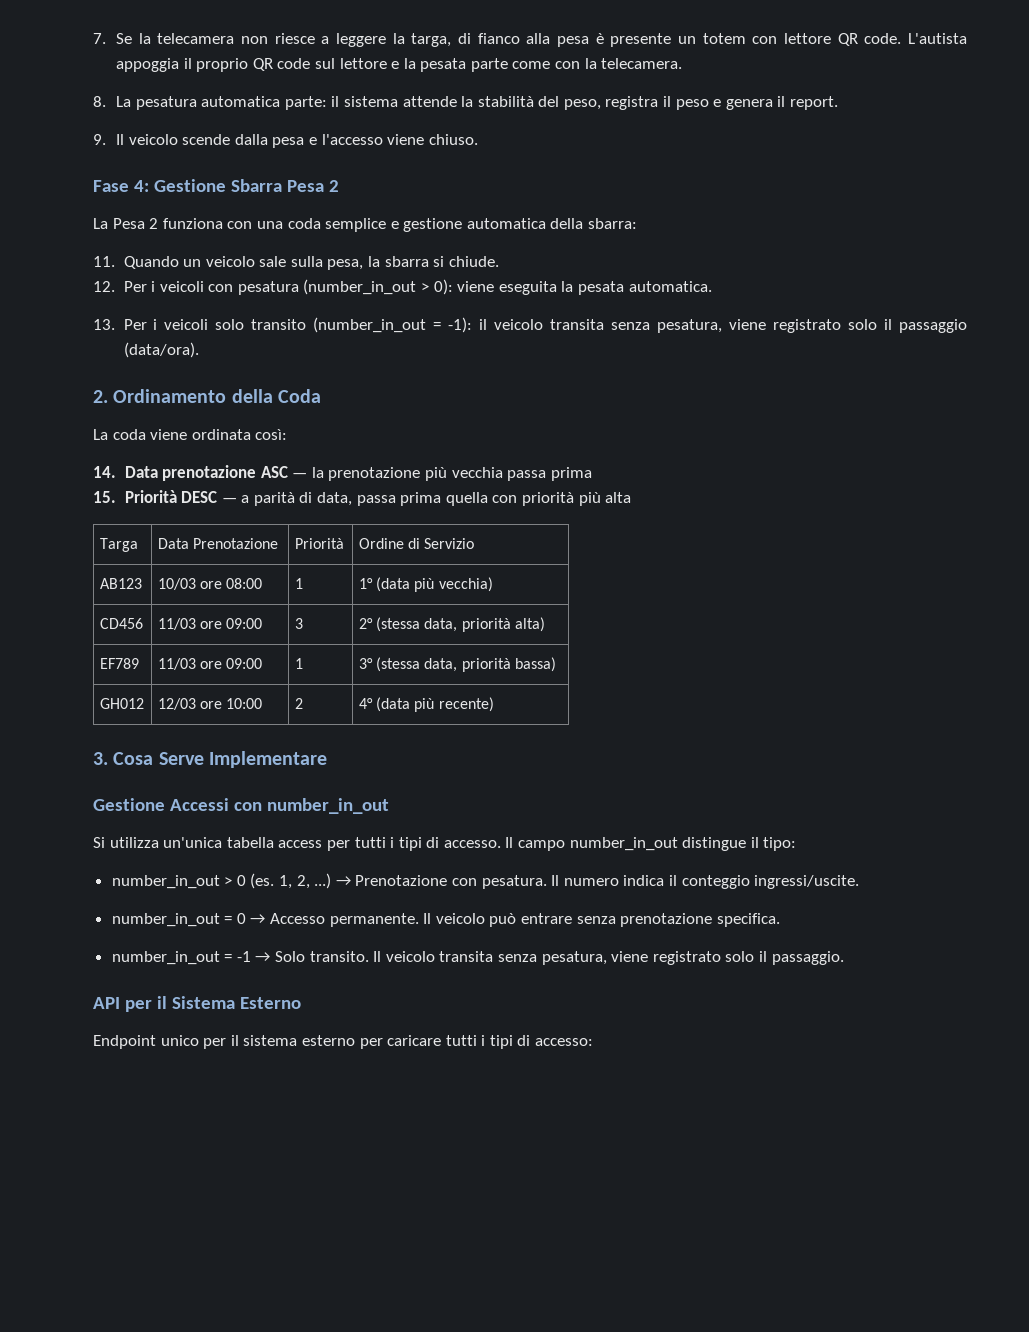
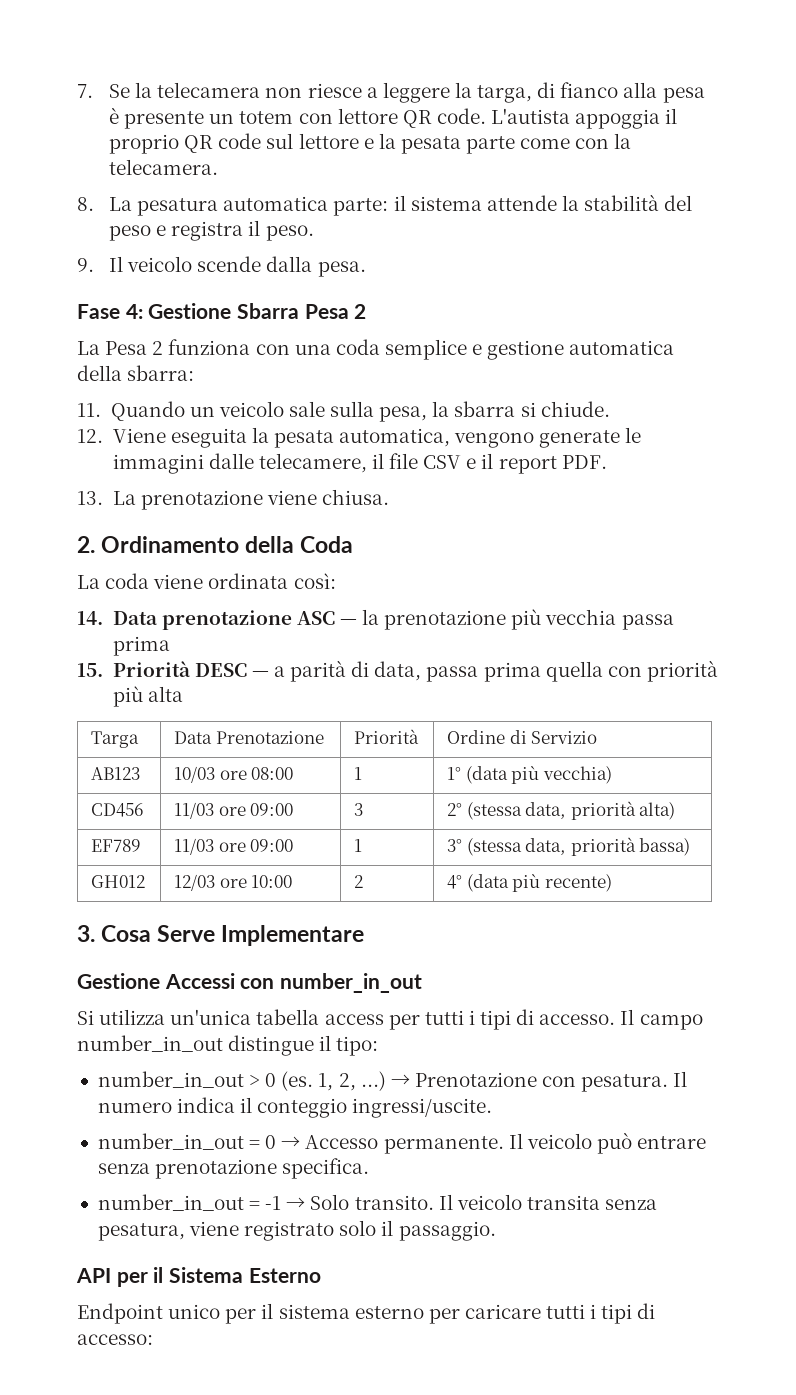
[563,96,839,110] peso, registra il peso e genera il report. -> [109,220,314,241] peso e registra il peso.
[272,134,478,148] pesa e l'accesso viene chiuso. -> [317,261,366,277] pesa.
[123,279,712,295] [93,317,967,333] [123,342,199,358] Per i veicoli con pesatura (number_in_out > 0): viene eseguita la pesata automatica. // 13. Per i veicoli solo transito (number_in_out = -1): il veicolo transita senza pesatura, viene registrato solo il passaggio (data/ora). -> [112,427,642,448] [112,453,607,474] [77,489,389,510] Viene eseguita la pesata automatica, vengono generate le immagini dalle telecamere, il file CSV e il report PDF. // 13. La prenotazione viene chiusa.

